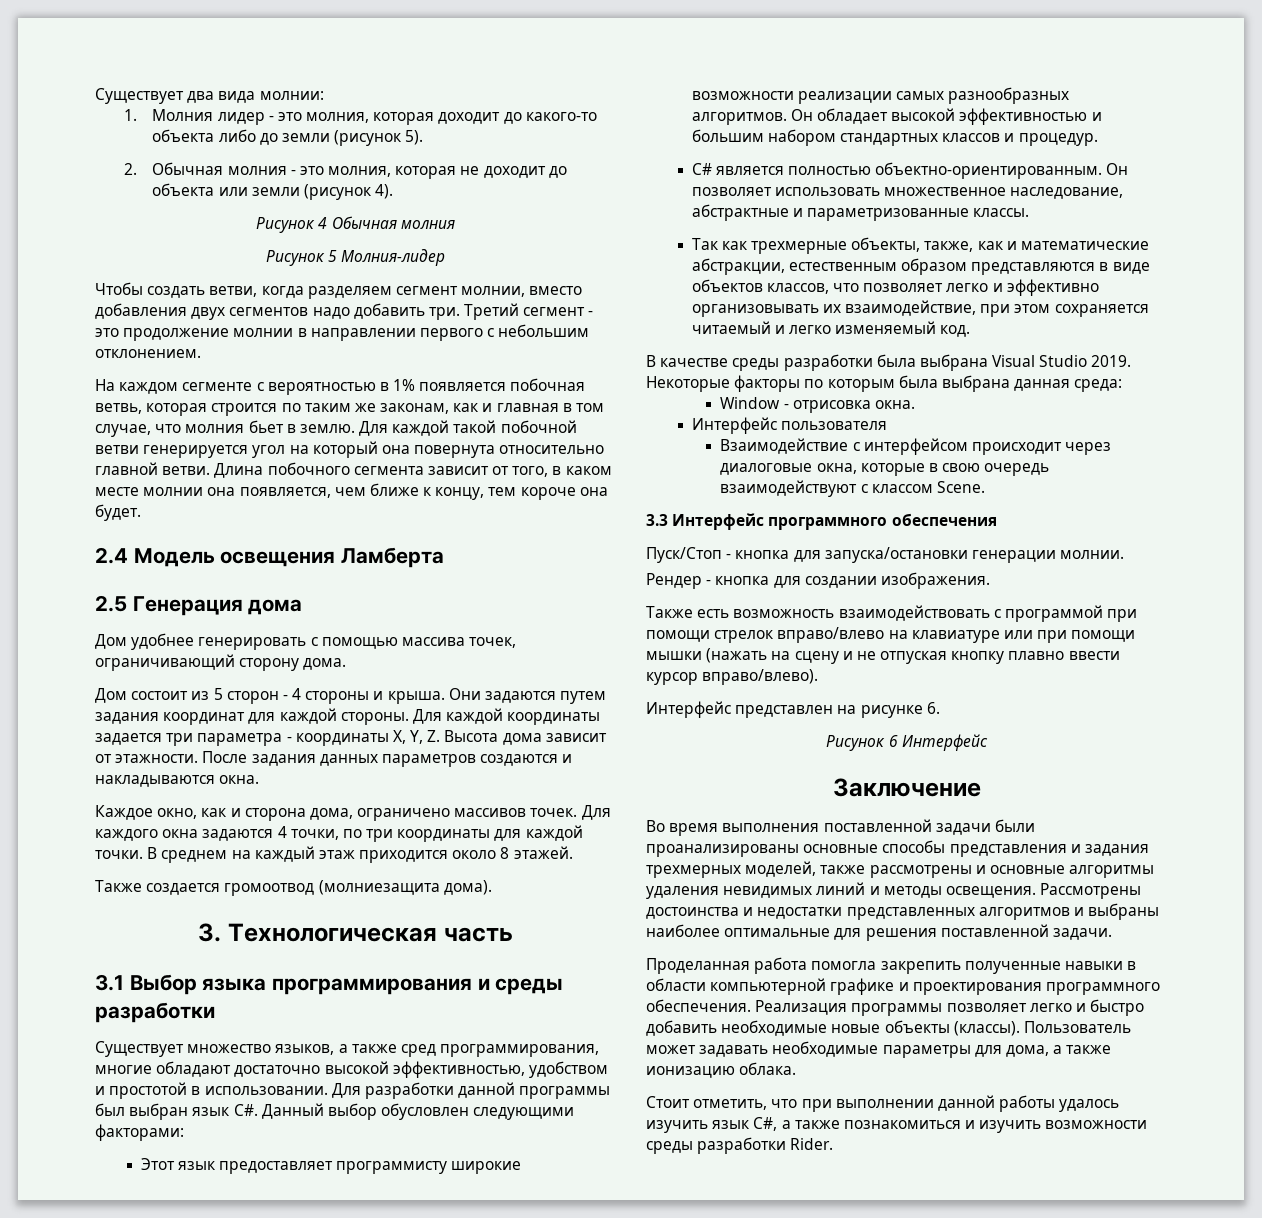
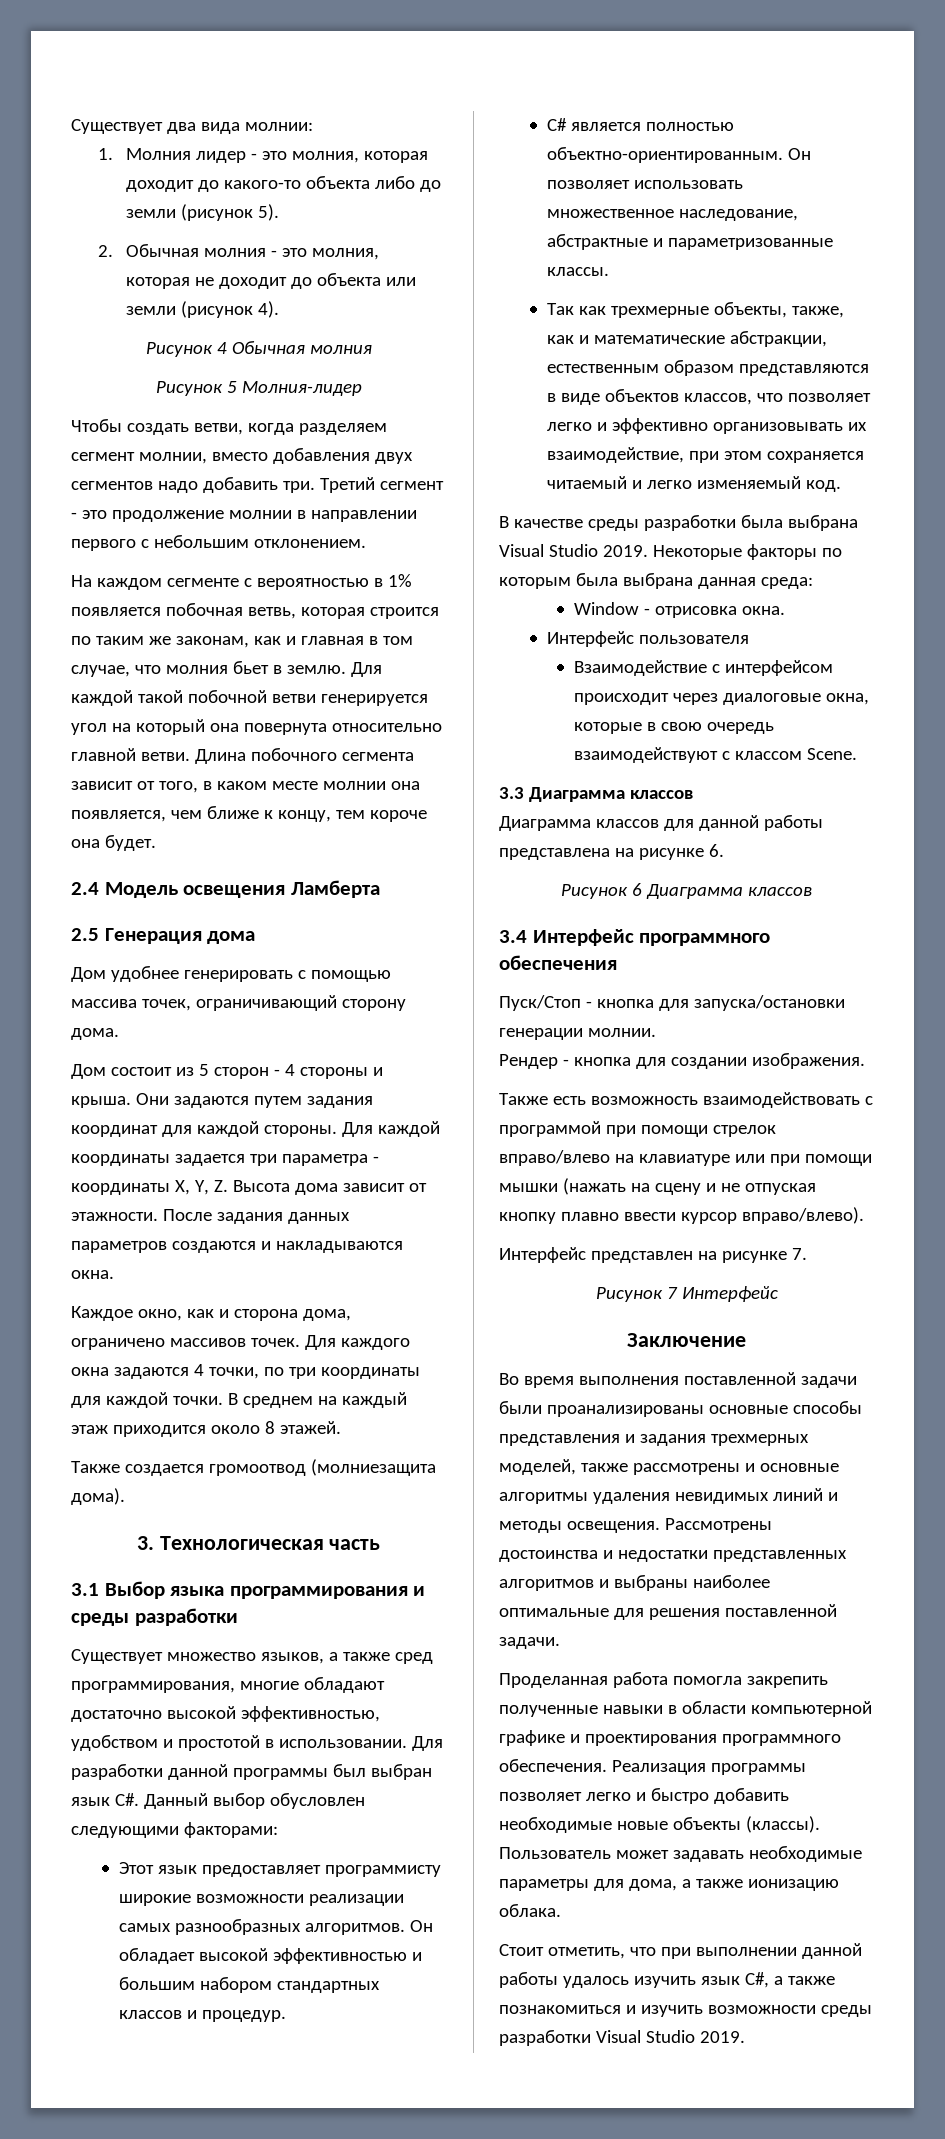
(668, 520) none -> [528,787,693,802] [499,815,823,831] [499,844,724,860] [561,883,812,899] [499,930,527,943] Диаграмма классов // Диаграмма классов для данной работы представлена на рисунке 6. // Рисунок 6 Диаграмма классов // 3.4
[926,702,940,714] [826,735,898,751] 6. // Рисунок 6 -> [791,1248,807,1260] [595,1287,678,1302] 7. // Рисунок 7
[790,1138,834,1150] Rider. -> [595,2030,745,2043] Visual Studio 2019.

